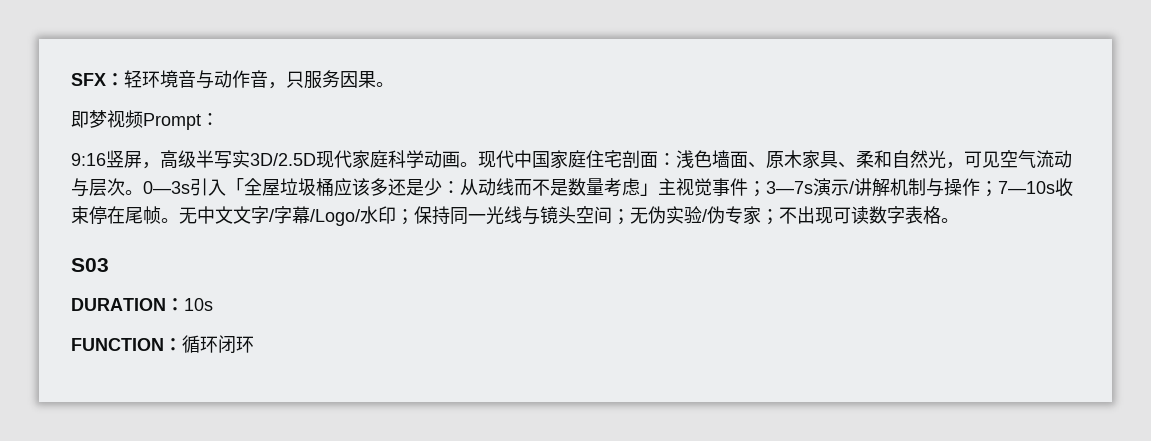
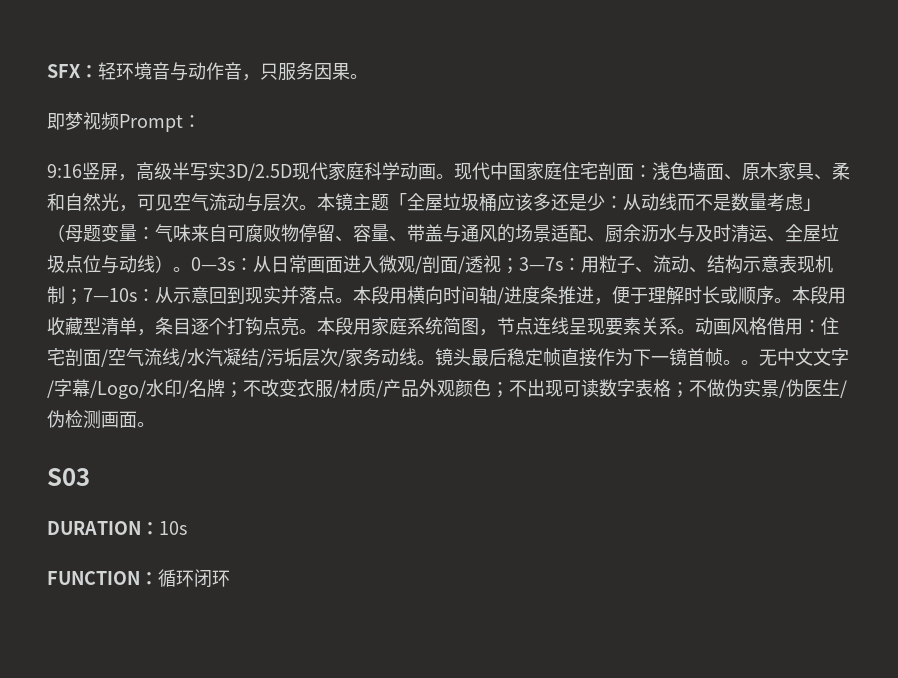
[143,178,226,196] 0—3s引入 -> [317,193,389,211] 本镜主题
[658,178,1073,197] [71,206,161,224] 主视觉事件；3—7s演示/讲解机制与操作；7—10s收束停在尾帧 -> [47,224,839,243] [47,255,833,274] [47,286,846,305] [47,317,839,336] [47,348,741,367] （母题变量：气味来自可腐败物停留、容量、带盖与通风的场景适配、厨余沥水与及时清运、全屋垃圾点位与动线）。0—3s：从日常画面进入微观/剖面/透视；3—7s：用粒子、流动、结构示意表现机制；7—10s：从示意回到现实并落点。本段用横向时间轴/进度条推进，便于理解时长或顺序。本段用收藏型清单，条目逐个打钩点亮。本段用家庭系统简图，节点连线呈现要素关系。动画风格借用：住宅剖面/空气流线/水汽凝结/污垢层次/家务动线。镜头最后稳定帧直接作为下一镜首帧。
[396,206,761,225] ；保持同一光线与镜头空间；无伪实验/伪专家 -> [182,379,491,398] /名牌；不改变衣服/材质/产品外观颜色
(941, 215) none -> [671,379,847,398] [47,410,137,429] ；不做伪实景/伪医生/伪检测画面

